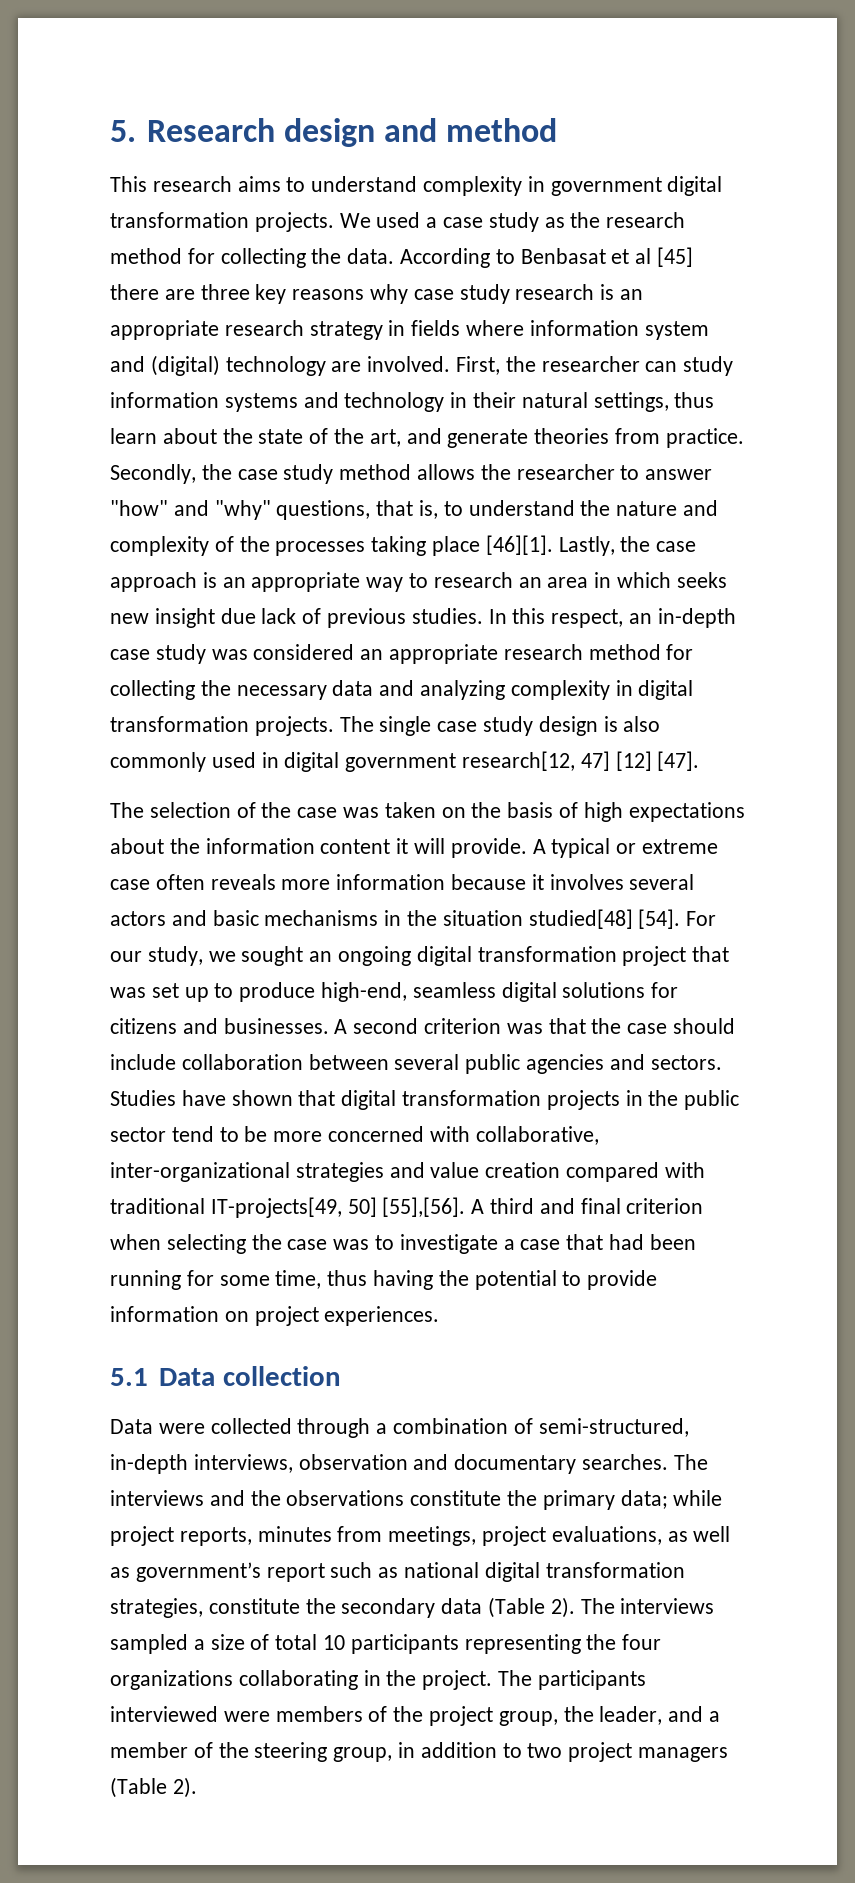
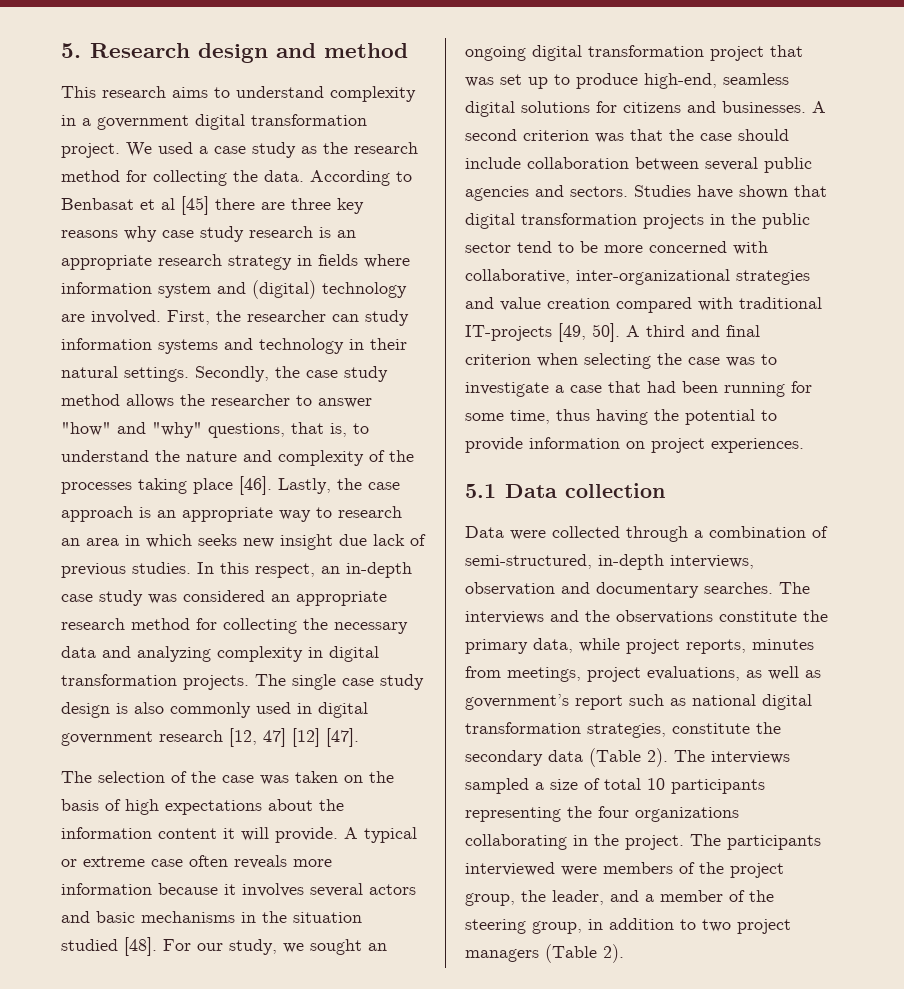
(545, 184) none -> [82,118,91,126] a
[254,212,334,232] projects. -> [61,143,120,158] project.
[593,392,715,412] [110,428,744,448] settings, thus learn about the state of the art, and generate theories from practice. -> [124,367,189,382] settings.
[485,535,553,555] [46][1]. -> [239,476,272,495] [46].
[462,751,576,771] research[12, -> [159,728,257,747] research [12,
[528,909,681,929] studied[48] [54]. -> [61,937,157,956] studied [48].
[210,1197,466,1218] IT-projects[49, 50] [55],[56]. -> [465,323,620,342] IT-projects [49, 50].
[620,1490,668,1509] data; -> [533,638,573,653] data,

